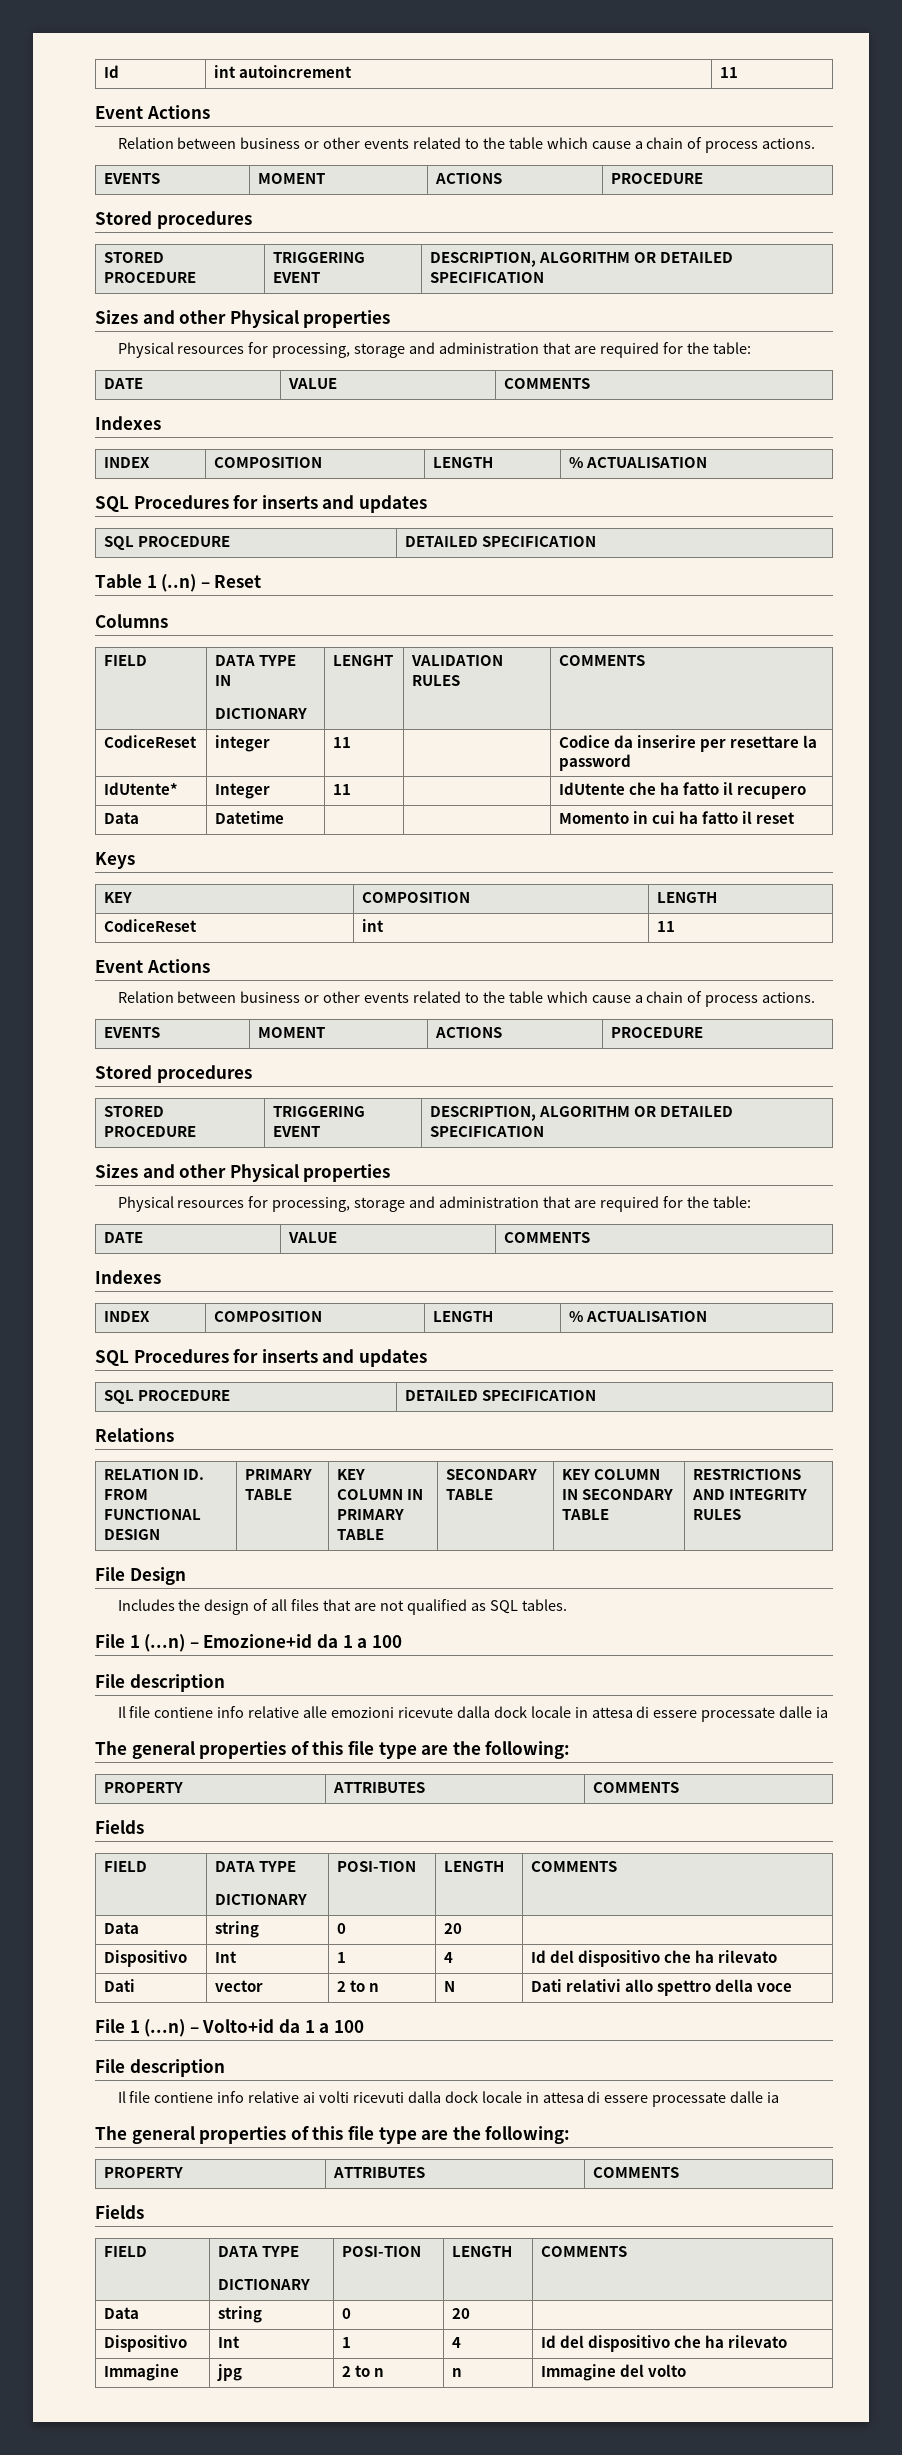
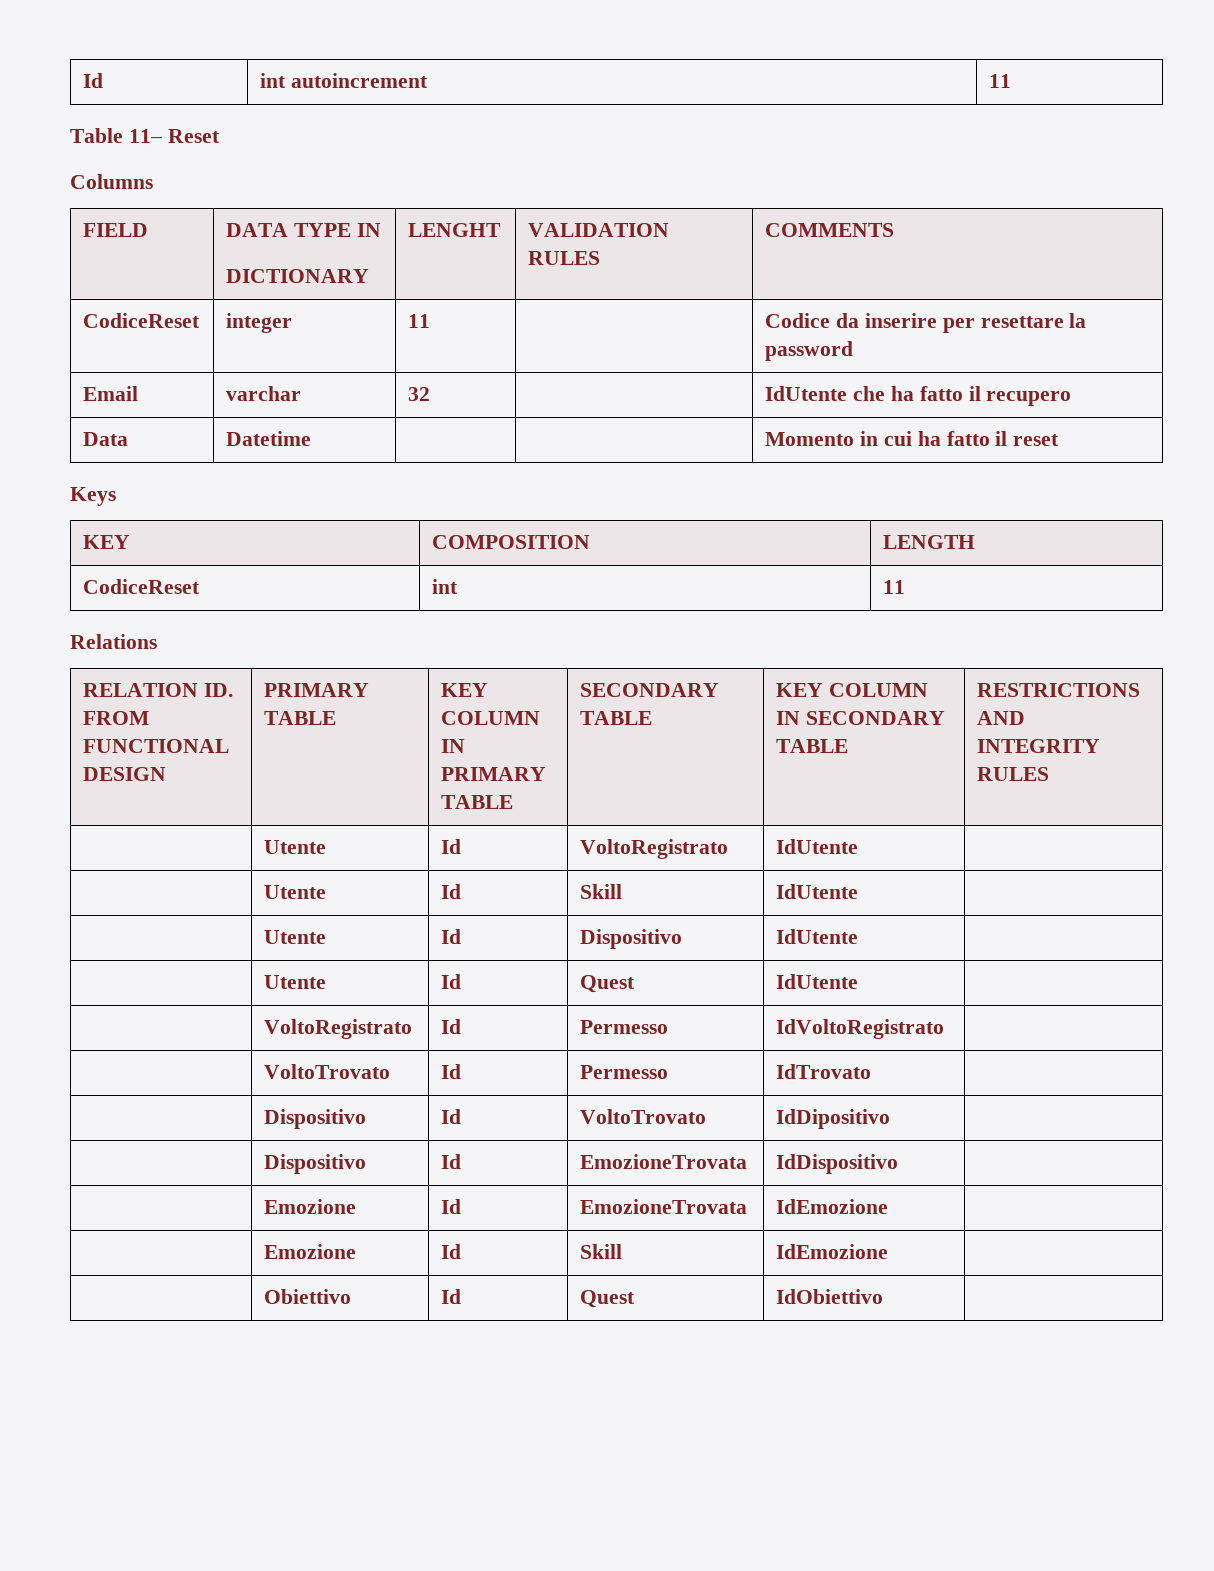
[95,105,210,119] [117,137,816,153] [104,173,161,184] [258,173,326,184] [435,173,503,184] [611,173,704,184] [95,211,252,229] [104,252,165,263] [104,272,197,283] [273,252,366,263] [273,272,321,283] [430,252,734,267] [430,272,545,283] [95,310,391,328] [117,342,751,358] [104,378,144,389] [288,378,338,389] [504,378,591,389] [95,416,161,430] [104,457,151,468] [214,457,323,468] [433,457,494,468] [569,457,708,468] [95,495,427,513] [104,536,231,550] [405,536,597,547] [95,574,210,592] Event Actions // Relation between business or other events related to the table which cause a chain of process actions. // EVENTS | MOMENT | ACTIONS | PROCEDURE // Stored procedures // STORED PROCEDURE | TRIGGERING EVENT | DESCRIPTION, ALGORITHM OR DETAILED SPECIFICATION // Sizes and other Physical properties // Physical resources for processing, storage and administration that are required for the table: // DATE | VALUE | COMMENTS // Indexes // INDEX | COMPOSITION | LENGTH | % ACTUALISATION // SQL Procedures for inserts and updates // SQL PROCEDURE | DETAILED SPECIFICATION // Table 1 (..n) – -> [70,128,162,143] Table 11–
[104,782,179,795] [215,783,271,799] [333,784,352,795] IdUtente* | Integer | 11 -> [83,386,139,401] [226,386,302,401] [408,387,431,401] Email | varchar | 32
[95,959,210,973] [117,991,816,1007] [104,1027,161,1038] [258,1027,326,1038] [435,1027,503,1038] [611,1027,704,1038] [95,1065,252,1083] [104,1106,165,1117] [104,1126,197,1137] [273,1106,366,1117] [273,1126,321,1137] [430,1106,734,1121] [430,1126,545,1137] [95,1164,391,1182] [117,1196,751,1212] [104,1232,144,1243] [288,1232,338,1243] [504,1232,591,1243] [95,1270,161,1284] [104,1311,151,1322] [214,1311,323,1322] [433,1311,494,1322] [569,1311,708,1322] [95,1349,427,1367] [104,1390,231,1404] [405,1390,597,1401] // Event Actions // Relation between business or other events related to the table which cause a chain of process actions. // EVENTS | MOMENT | ACTIONS | PROCEDURE // Stored procedures // STORED PROCEDURE | TRIGGERING EVENT | DESCRIPTION, ALGORITHM OR DETAILED SPECIFICATION // Sizes and other Physical properties // Physical resources for processing, storage and administration that are required for the table: // DATE | VALUE | COMMENTS // Indexes // INDEX | COMPOSITION | LENGTH | % ACTUALISATION // SQL Procedures for inserts and updates // SQL PROCEDURE | DETAILED SPECIFICATION -> (906, 587) none
[95,1567,186,1585] [117,1599,567,1615] [95,1634,402,1652] [95,1674,225,1692] [117,1706,829,1722] [95,1741,571,1759] [104,1782,184,1793] [333,1782,426,1793] [593,1782,680,1793] [95,1820,144,1834] [104,1861,148,1872] [215,1861,297,1872] [215,1894,308,1905] [337,1861,417,1872] [444,1861,505,1872] [531,1861,618,1872] [104,1922,140,1934] [215,1921,260,1938] [337,1923,347,1934] [444,1923,463,1934] [104,1950,188,1967] [215,1951,238,1963] [337,1952,347,1963] [444,1952,454,1963] [531,1950,778,1967] [104,1979,136,1992] [215,1980,264,1992] [337,1980,380,1992] [444,1981,456,1992] [531,1979,793,1996] [95,2019,364,2037] [95,2059,225,2077] [117,2091,780,2107] [95,2126,571,2144] [104,2167,184,2178] [333,2167,426,2178] [593,2167,680,2178] [95,2205,144,2219] [104,2246,148,2257] [218,2246,300,2257] [218,2279,311,2290] [342,2246,422,2257] [452,2246,513,2257] [541,2246,628,2257] [104,2307,140,2319] [218,2306,263,2323] [342,2308,352,2319] [452,2308,471,2319] [104,2335,188,2352] [218,2336,241,2348] [342,2337,352,2348] [452,2337,462,2348] [541,2335,788,2352] [104,2364,180,2381] [217,2364,243,2381] [342,2365,385,2377] [452,2368,463,2377] [541,2364,687,2381] // File Design // Includes the design of all files that are not qualified as SQL tables. // File 1 (...n) – Emozione+id da 1 a 100 // File description // Il file contiene info relative alle emozioni ricevute dalla dock locale in attesa di essere processate dalle ia // The general properties of this file type are the following: // PROPERTY | ATTRIBUTES | COMMENTS // Fields // FIELD | DATA TYPE // DICTIONARY | POSI-TION | LENGTH | COMMENTS // Data | string | 0 | 20 | // Dispositivo | Int | 1 | 4 | Id del dispositivo che ha rilevato // Dati | vector | 2 to n | N | Dati relativi allo spettro della voce // File 1 (...n) – Volto+id da 1 a 100 // File description // Il file contiene info relative ai volti ricevuti dalla dock locale in attesa di essere processate dalle ia // The general properties of this file type are the following: // PROPERTY | ATTRIBUTES | COMMENTS // Fields // FIELD | DATA TYPE // DICTIONARY | POSI-TION | LENGTH | COMMENTS // Data | string | 0 | 20 | // Dispositivo | Int | 1 | 4 | Id del dispositivo che ha rilevato // Immagine | jpg | 2 to n | n | Immagine del volto -> [264,840,327,854] [441,839,462,854] [580,839,729,859] [776,839,859,854] [264,885,327,899] [441,884,462,899] [580,884,623,899] [776,884,859,899] [264,930,327,944] [441,929,462,944] [580,929,683,949] [776,929,859,944] [264,975,327,989] [441,974,462,989] [580,975,636,993] [776,974,859,989] [264,1019,413,1039] [441,1019,462,1034] [580,1020,669,1034] [776,1019,945,1039] [264,1064,391,1079] [441,1064,462,1079] [580,1065,669,1079] [776,1064,872,1079] [264,1109,367,1129] [441,1109,462,1124] [580,1109,707,1124] [776,1109,891,1129] [264,1154,367,1174] [441,1154,462,1169] [580,1154,748,1169] [776,1154,899,1174] [264,1199,357,1214] [441,1199,462,1214] [580,1199,748,1214] [776,1199,889,1214] [264,1244,357,1259] [441,1244,462,1259] [580,1244,623,1259] [776,1244,889,1259] [264,1289,352,1304] [441,1289,462,1304] [580,1290,636,1308] [776,1289,884,1304] // | Utente | Id | VoltoRegistrato | IdUtente | // | Utente | Id | Skill | IdUtente | // | Utente | Id | Dispositivo | IdUtente | // | Utente | Id | Quest | IdUtente | // | VoltoRegistrato | Id | Permesso | IdVoltoRegistrato | // | VoltoTrovato | Id | Permesso | IdTrovato | // | Dispositivo | Id | VoltoTrovato | IdDipositivo | // | Dispositivo | Id | EmozioneTrovata | IdDispositivo | // | Emozione | Id | EmozioneTrovata | IdEmozione | // | Emozione | Id | Skill | IdEmozione | // | Obiettivo | Id | Quest | IdObiettivo |

